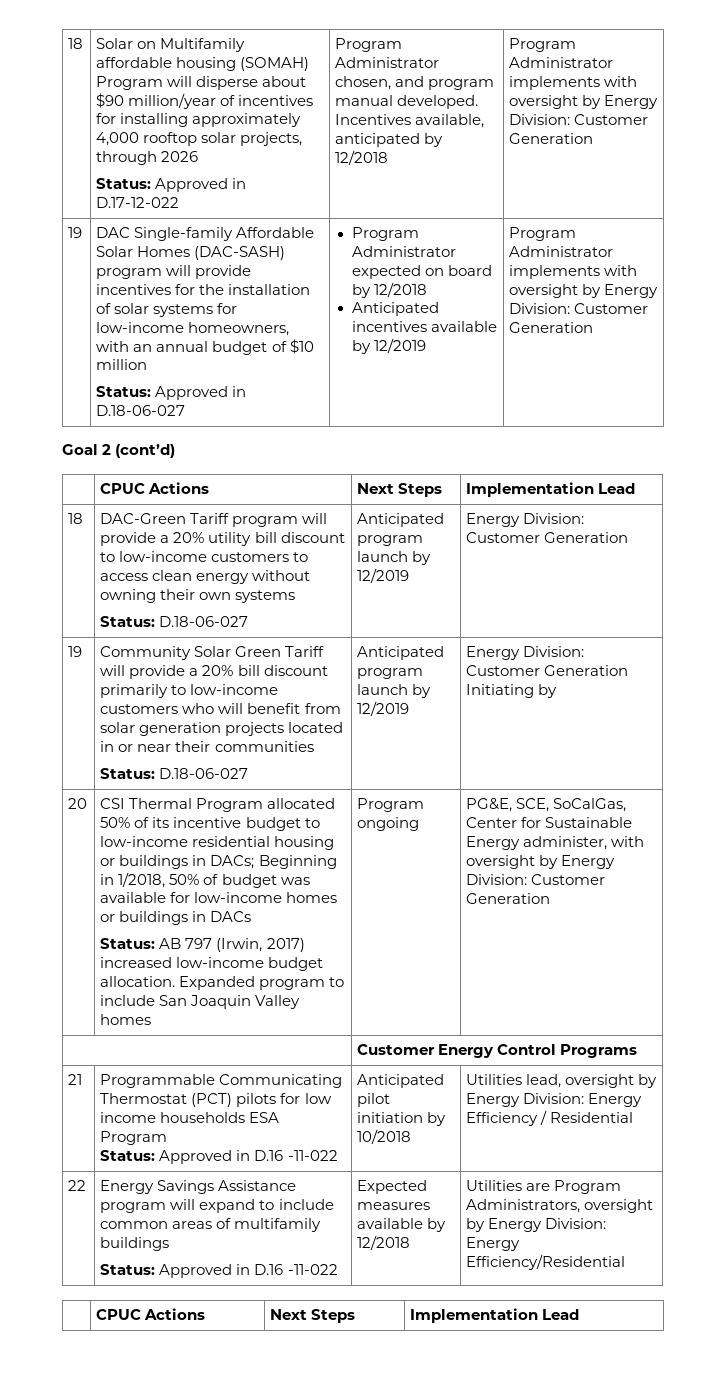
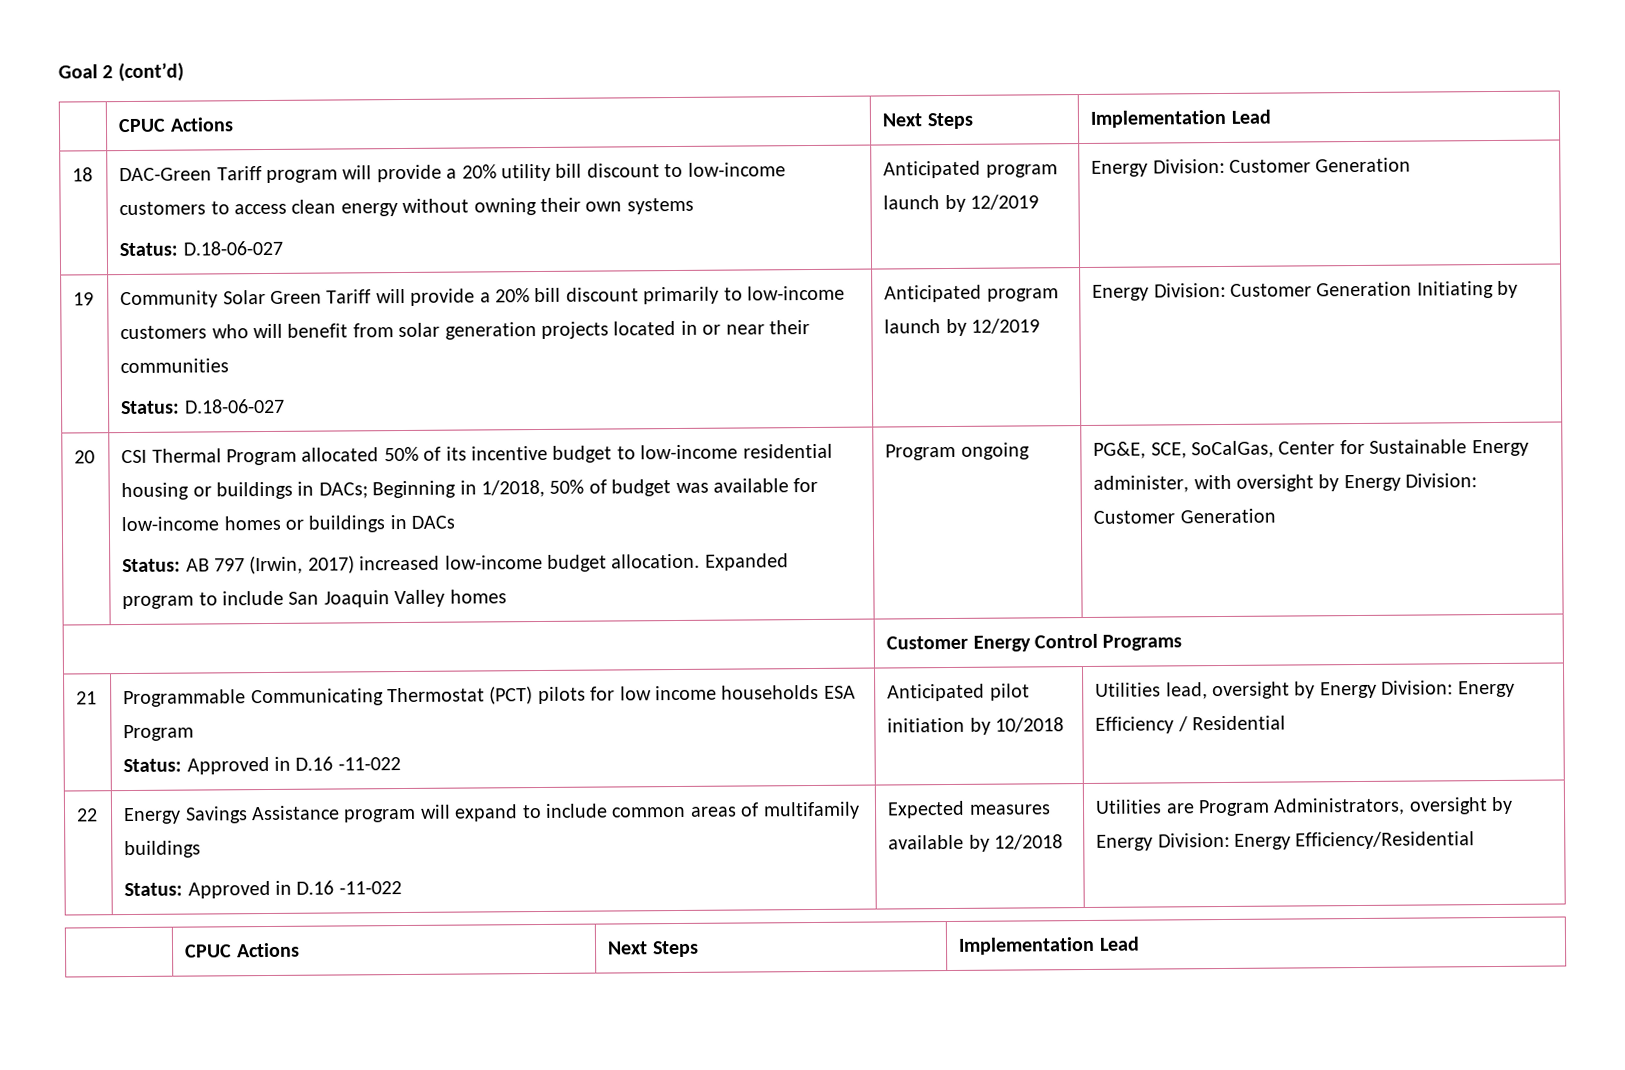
[68,38,84,49] [96,38,246,52] [96,57,310,71] [96,76,307,90] [96,93,314,109] [96,113,302,127] [96,132,303,146] [96,151,199,165] [96,178,247,192] [96,197,180,208] [335,38,403,52] [335,57,440,68] [335,76,495,90] [335,95,479,109] [335,114,485,128] [335,133,444,147] [335,150,389,165] [509,38,577,52] [509,57,614,68] [509,76,638,90] [509,95,659,109] [509,114,649,125] [509,133,594,144] [68,227,83,238] [96,227,315,241] [96,246,286,260] [96,265,252,279] [96,284,311,295] [96,303,238,317] [96,322,290,336] [96,339,314,355] [96,359,148,370] [96,386,247,400] [96,405,186,416] [351,227,419,241] [351,246,456,257] [351,265,492,279] [351,282,427,298] [351,302,439,316] [351,321,497,332] [351,338,426,354] [509,227,577,241] [509,246,614,257] [509,265,638,279] [509,284,659,298] [509,303,649,314] [509,322,594,333] 18 | Solar on Multifamily affordable housing (SOMAH) Program will disperse about $90 million/year of incentives for installing approximately 4,000 rooftop solar projects, through 2026 // Status: Approved in D.17-12-022 | Program Administrator chosen, and program manual developed. Incentives available, anticipated by 12/2018 | Program Administrator implements with oversight by Energy Division: Customer Generation // 19 | DAC Single-family Affordable Solar Homes (DAC-SASH) program will provide incentives for the installation of solar systems for low-income homeowners, with an annual budget of $10 million // Status: Approved in D.18-06-027 | Program Administrator expected on board by 12/2018 // Anticipated incentives available by 12/2019 | Program Administrator implements with oversight by Energy Division: Customer Generation // -> (58, 71) none

